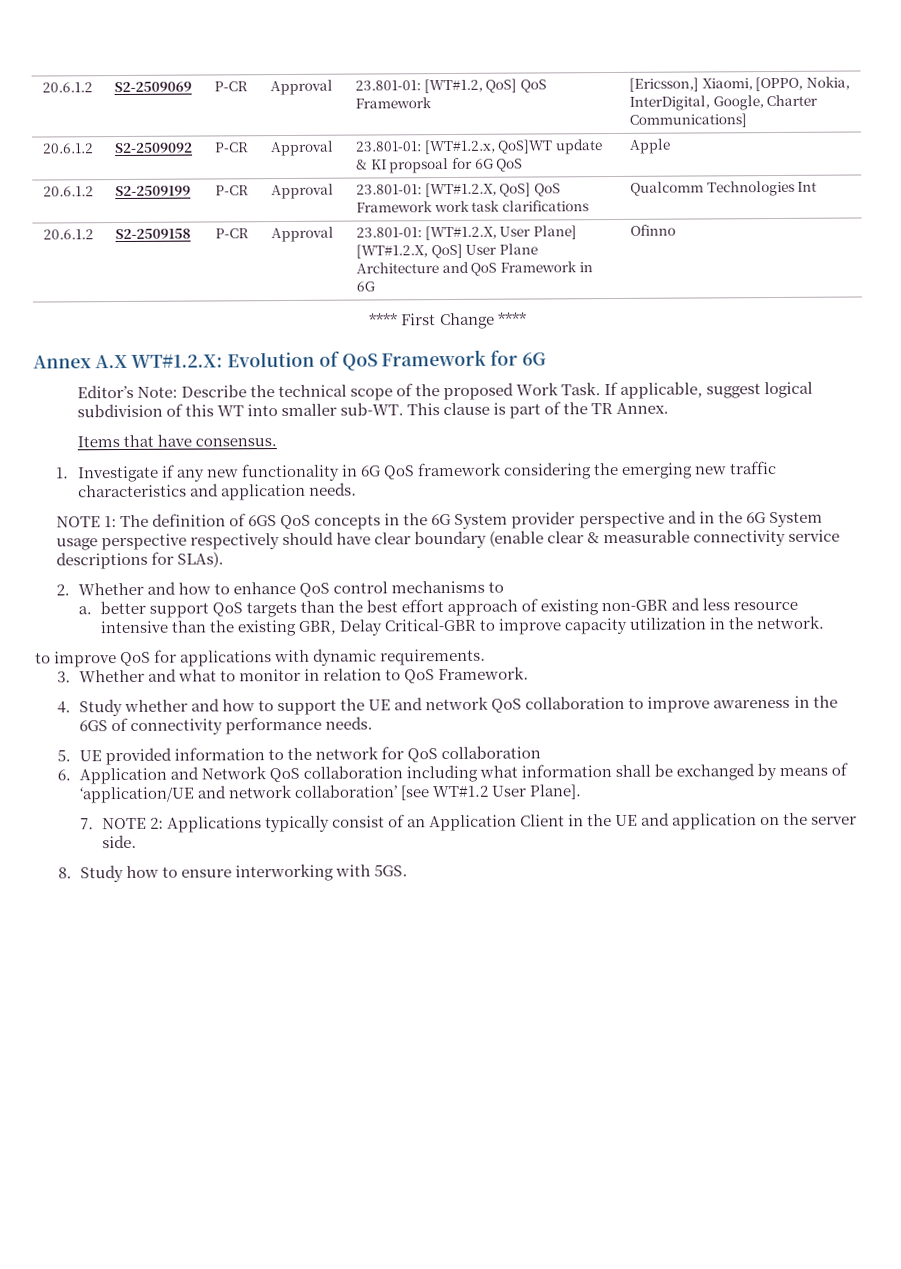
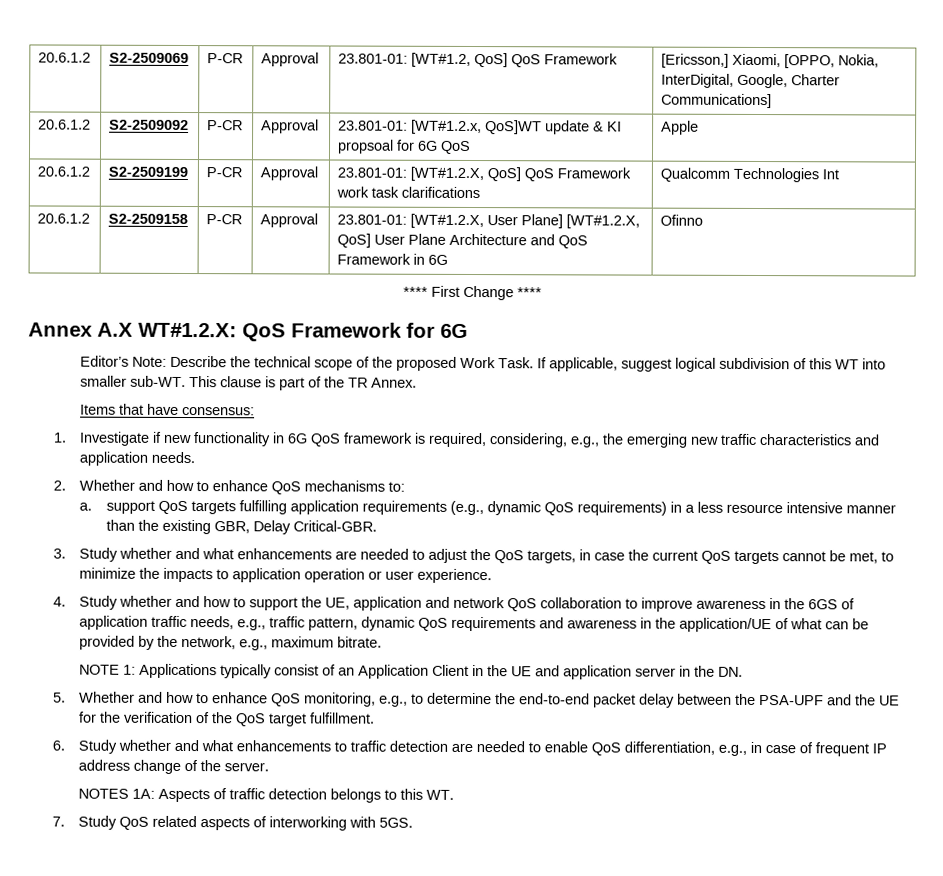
[227,350,340,368] Evolution of -> (237, 330) none
[194,438,277,447] consensus. -> [182,406,256,416] consensus:
[175,469,205,482] any -> (163, 437) none
[503,462,593,480] considering -> [414,432,601,448] is required, considering, e.g.,
[55,510,823,530] [55,529,841,551] [55,551,224,570] // NOTE 1: The definition of 6GS QoS concepts in the 6G System provider perspective and in the 6G System usage perspective respectively should have clear boundary (enable clear & measurable connectivity service descriptions for SLAs). -> (196, 457) none
[333,580,505,594] control mechanisms to -> [304,480,406,492] mechanisms to:
[99,600,146,615] better -> (93, 506) none
[299,597,701,617] than the best effort approach of existing non-GBR and -> [238,500,695,516] fulfilling application requirements (e.g., dynamic QoS requirements) in a
(168, 627) none -> [845,504,896,514] manner
[383,615,825,635] [35,648,487,668] [56,666,530,684] Critical-GBR to improve capacity utilization in the network. // to improve QoS for applications with dynamic requirements. // 3. Whether and what to monitor in relation to QoS Framework. -> [292,520,377,532] [53,547,895,565] [79,567,493,584] Critical-GBR. // 3. Study whether and what enhancements are needed to adjust the QoS targets, in case the current QoS targets cannot be met, to minimize the impacts to application operation or user experience.
[368,699,392,711] UE -> [325,596,423,611] UE, application
[129,716,373,735] [56,745,542,766] [56,762,849,785] [78,784,583,804] [79,817,164,830] connectivity performance needs. // 5. UE provided information to the network for QoS collaboration // 6. Application and Network QoS collaboration including what information shall be exchanged by means of ‘application/UE and network collaboration’ [see WT#1.2 User Plane]. // 7. NOTE 2: -> [79,615,870,633] [79,635,383,651] [79,664,137,675] application traffic needs, e.g., traffic pattern, dynamic QoS requirements and awareness in the application/UE of what can be provided by the network, e.g., maximum bitrate. // NOTE 1:
[760,812,858,826] [101,834,137,849] [57,865,232,883] on the server side. // 8. Study how to ensure -> [635,665,744,677] [53,691,901,708] [79,711,376,727] [52,739,888,757] [78,759,270,774] [78,788,455,803] [52,815,268,831] server in the DN. // 5. Whether and how to enhance QoS monitoring, e.g., to determine the end-to-end packet delay between the PSA-UPF and the UE for the verification of the QoS target fulfillment. // 6. Study whether and what enhancements to traffic detection are needed to enable QoS differentiation, e.g., in case of frequent IP address change of the server. // NOTES 1A: Aspects of traffic detection belongs to this WT. // 7. Study QoS related aspects of

